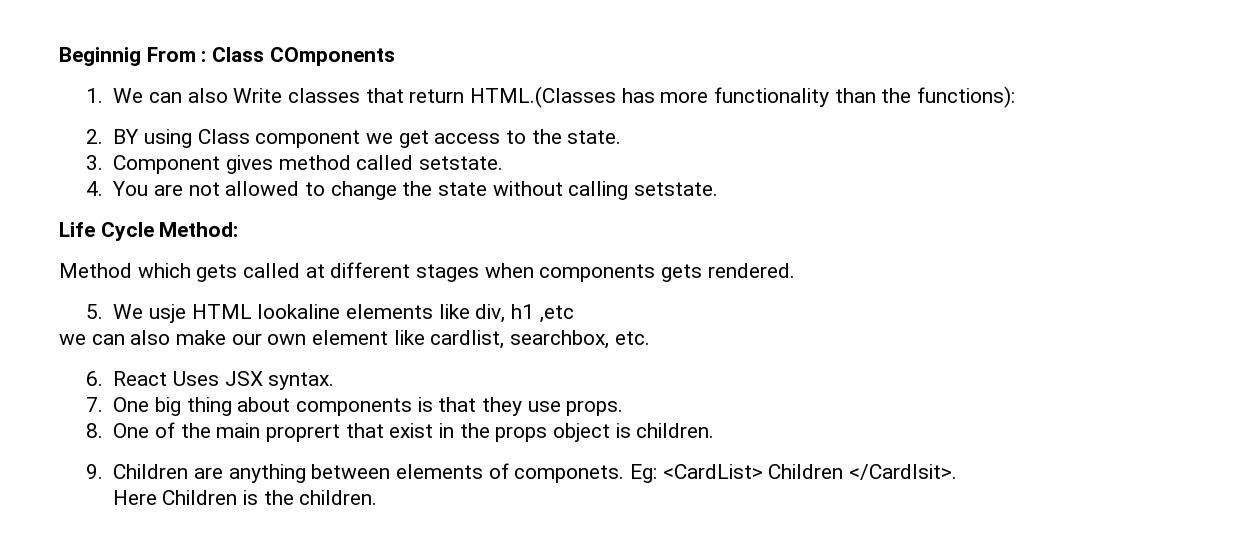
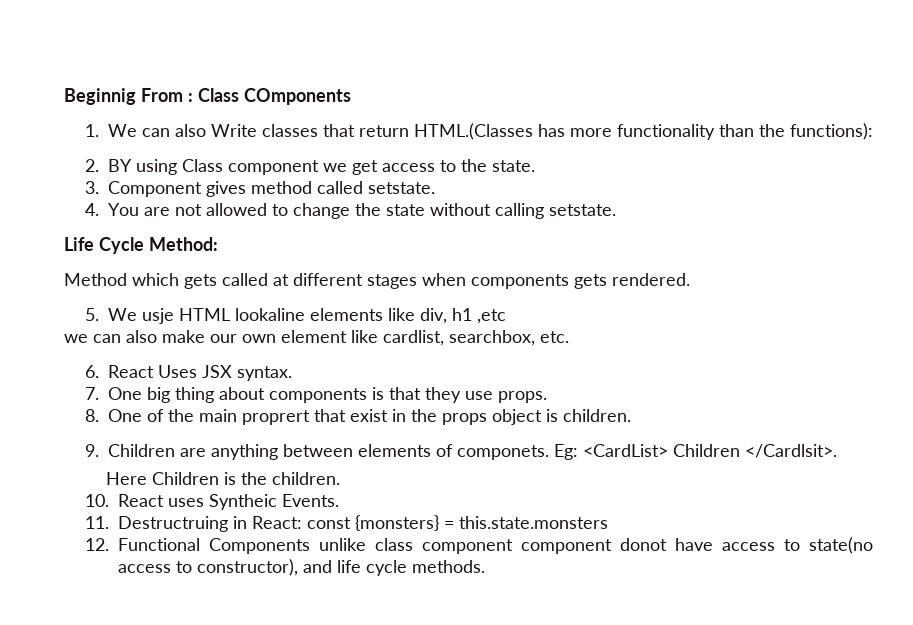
(378, 497) none -> [84,494,339,510] [84,515,608,532] [84,537,873,554] [117,559,485,576] // 10. React uses Syntheic Events. // 11. Destructruing in React: const {monsters} = this.state.monsters // 12. Functional Components unlike class component component donot have access to state(no access to constructor), and life cycle methods.

